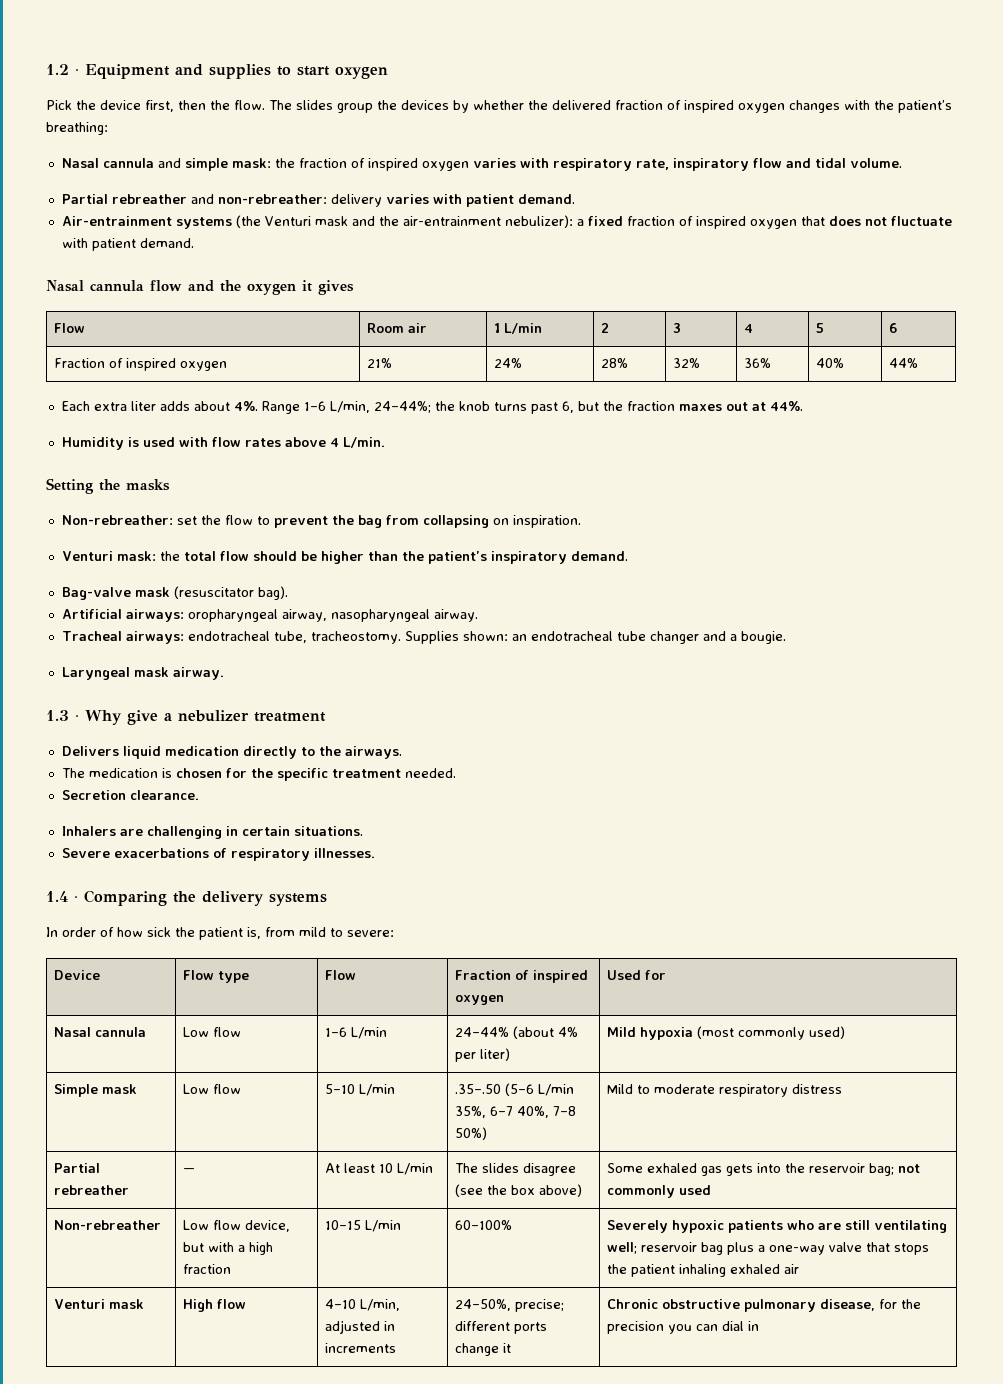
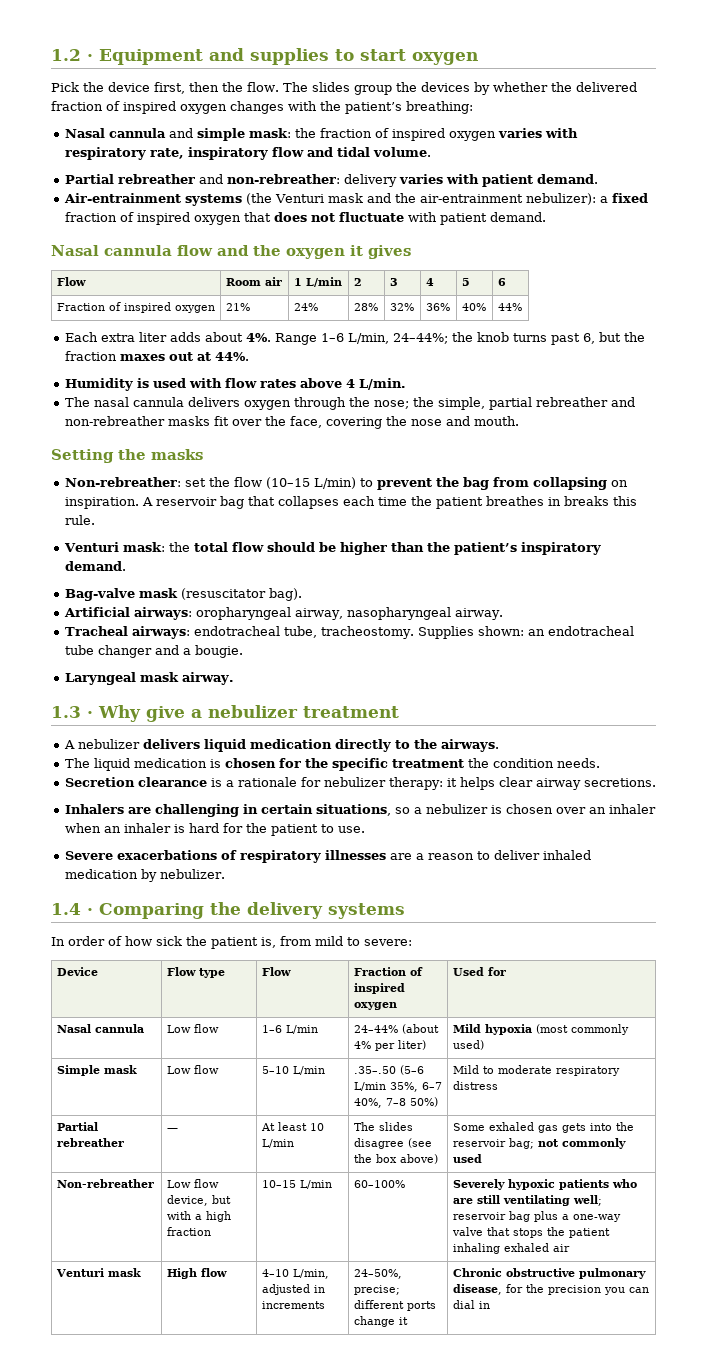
(385, 442) none -> [64,397,635,410] [64,416,519,429] // The nasal cannula delivers oxygen through the nose; the simple, partial rebreather and non-rebreather masks fit over the face, covering the nose and mouth.
(253, 520) none -> [265,477,356,489] (10–15 L/min)
(581, 521) none -> [141,496,637,509] [64,515,95,525] A reservoir bag that collapses each time the patient breathes in breaks this rule.
[61,746,119,756] Delivers -> [63,739,200,749] A nebulizer delivers
(85, 773) none -> [93,758,130,771] liquid
[404,768,456,778] [61,790,199,800] needed. // Secretion clearance. -> [467,758,600,768] [64,777,656,790] the condition needs. // Secretion clearance is a rationale for nebulizer therapy: it helps clear airway secretions.
[293,826,363,836] [61,848,375,861] situations. // Severe exacerbations of respiratory illnesses. -> [315,804,656,816] [64,823,365,836] [64,850,591,863] [64,869,225,882] situations, so a nebulizer is chosen over an inhaler when an inhaler is hard for the patient to use. // Severe exacerbations of respiratory illnesses are a reason to deliver inhaled medication by nebulizer.

